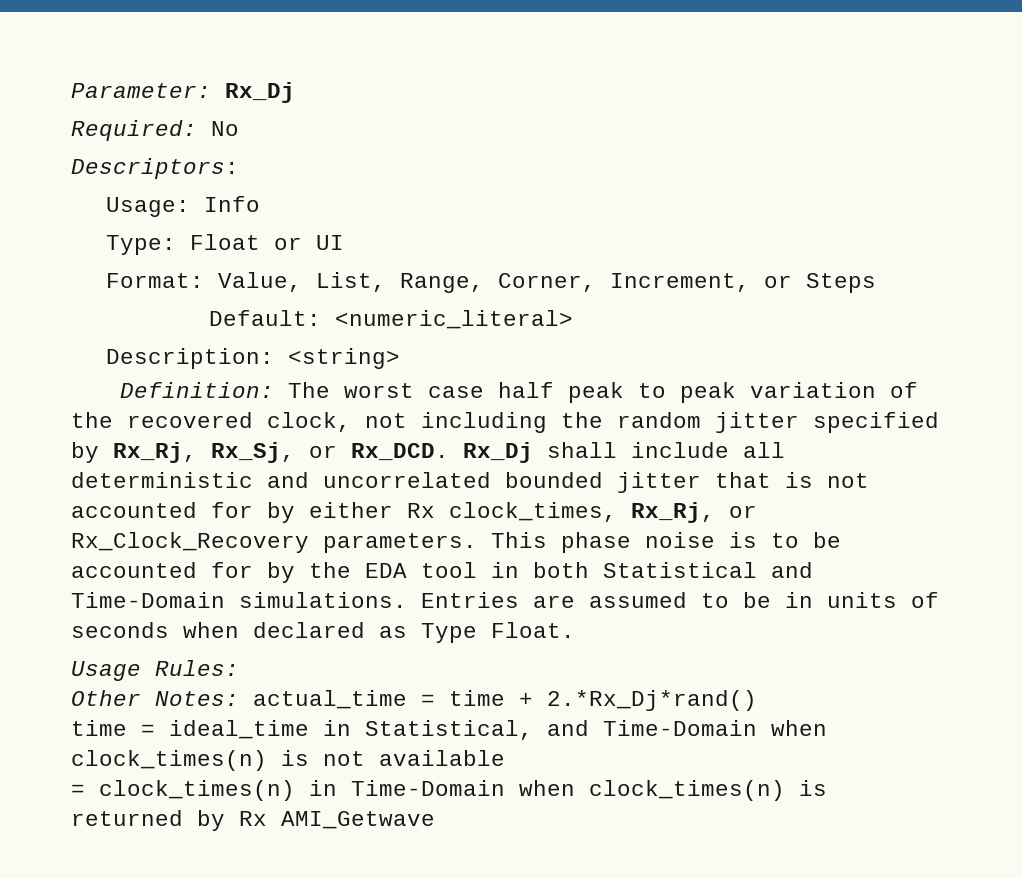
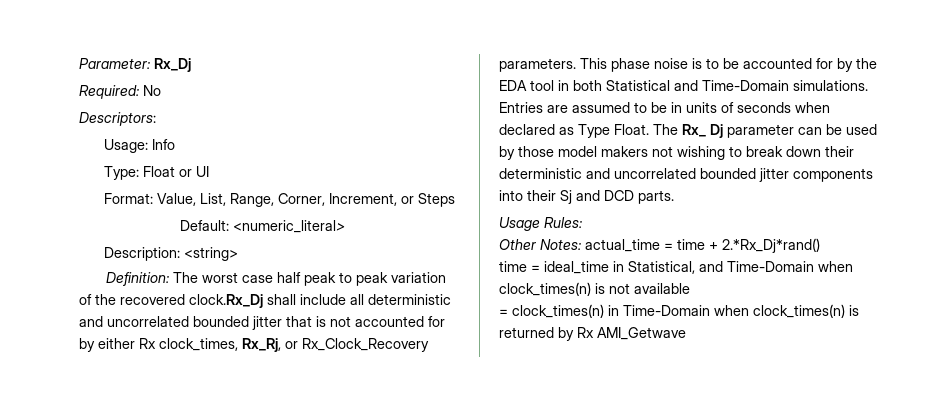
[267,412,939,433] [71,442,533,463] clock, not including the random jitter specified by Rx_Rj, Rx_Sj, or Rx_DCD. Rx_Dj -> [189,294,263,308] clock.Rx_Dj
(575, 630) none -> [653,124,877,138] [499,146,854,160] [499,168,873,182] [499,190,674,204] The Rx_ Dj parameter can be used by those model makers not wishing to break down their deterministic and uncorrelated bounded jitter components into their Sj and DCD parts.

